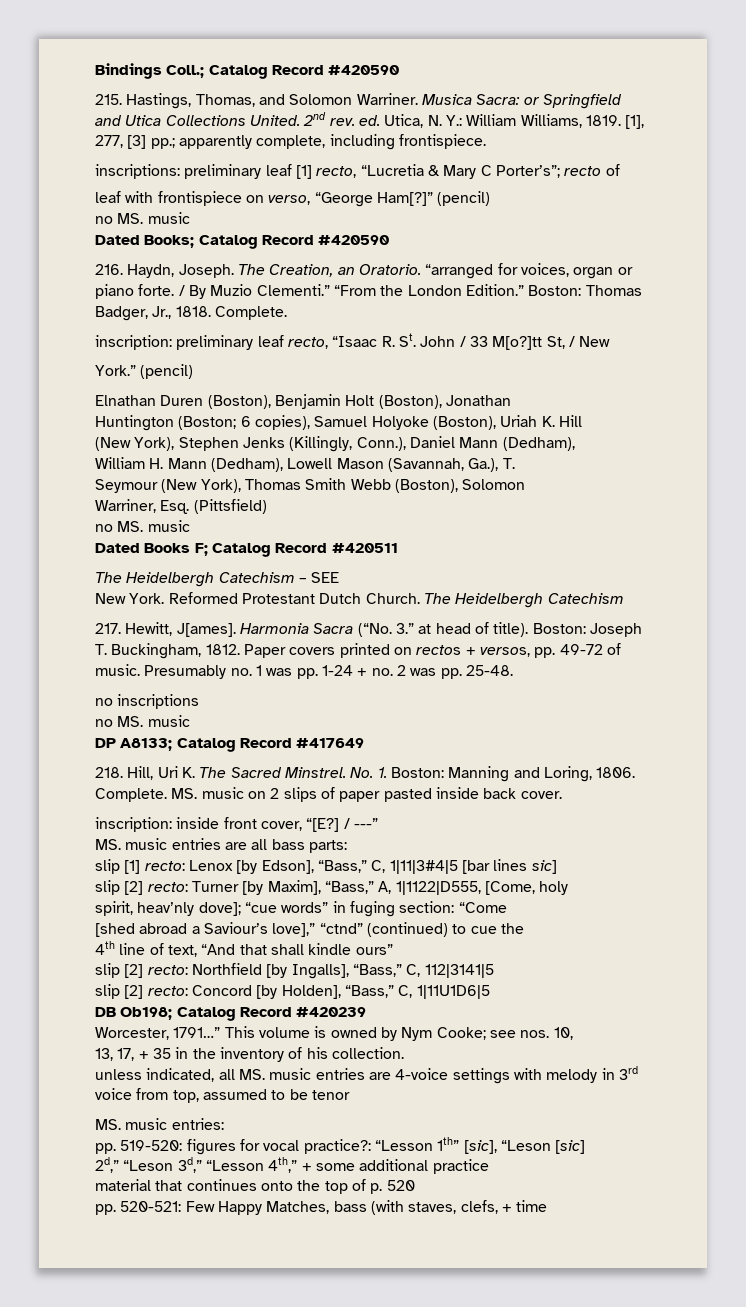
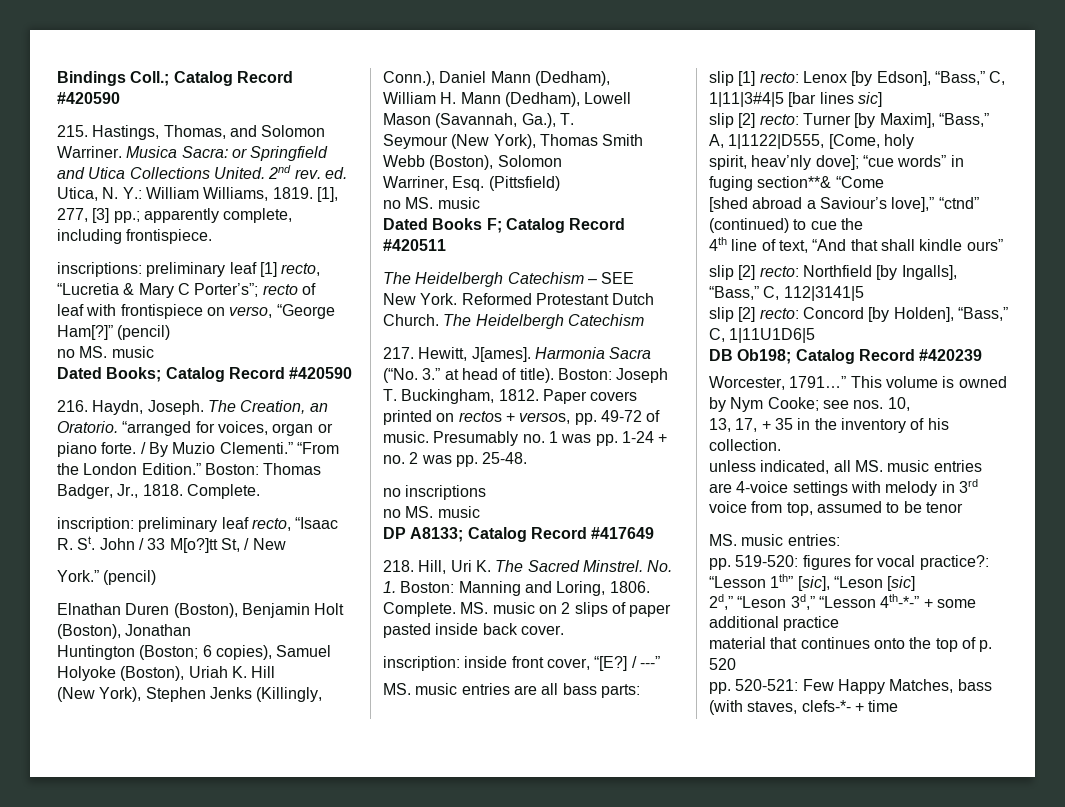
[399,901,455,913] section: -> [757,176,832,188] section**&
[268,1157,298,1173] 4th,” -> [880,594,920,608] 4th-*-”
[460,1200,498,1214] clefs, -> [801,700,851,712] clefs-*-

